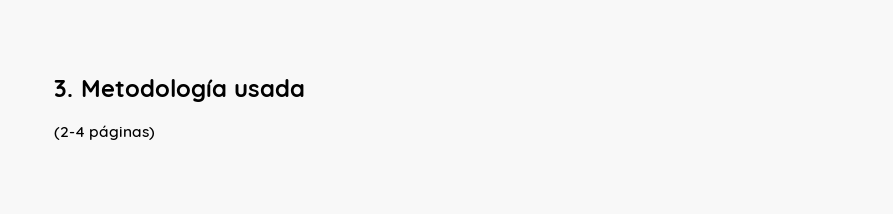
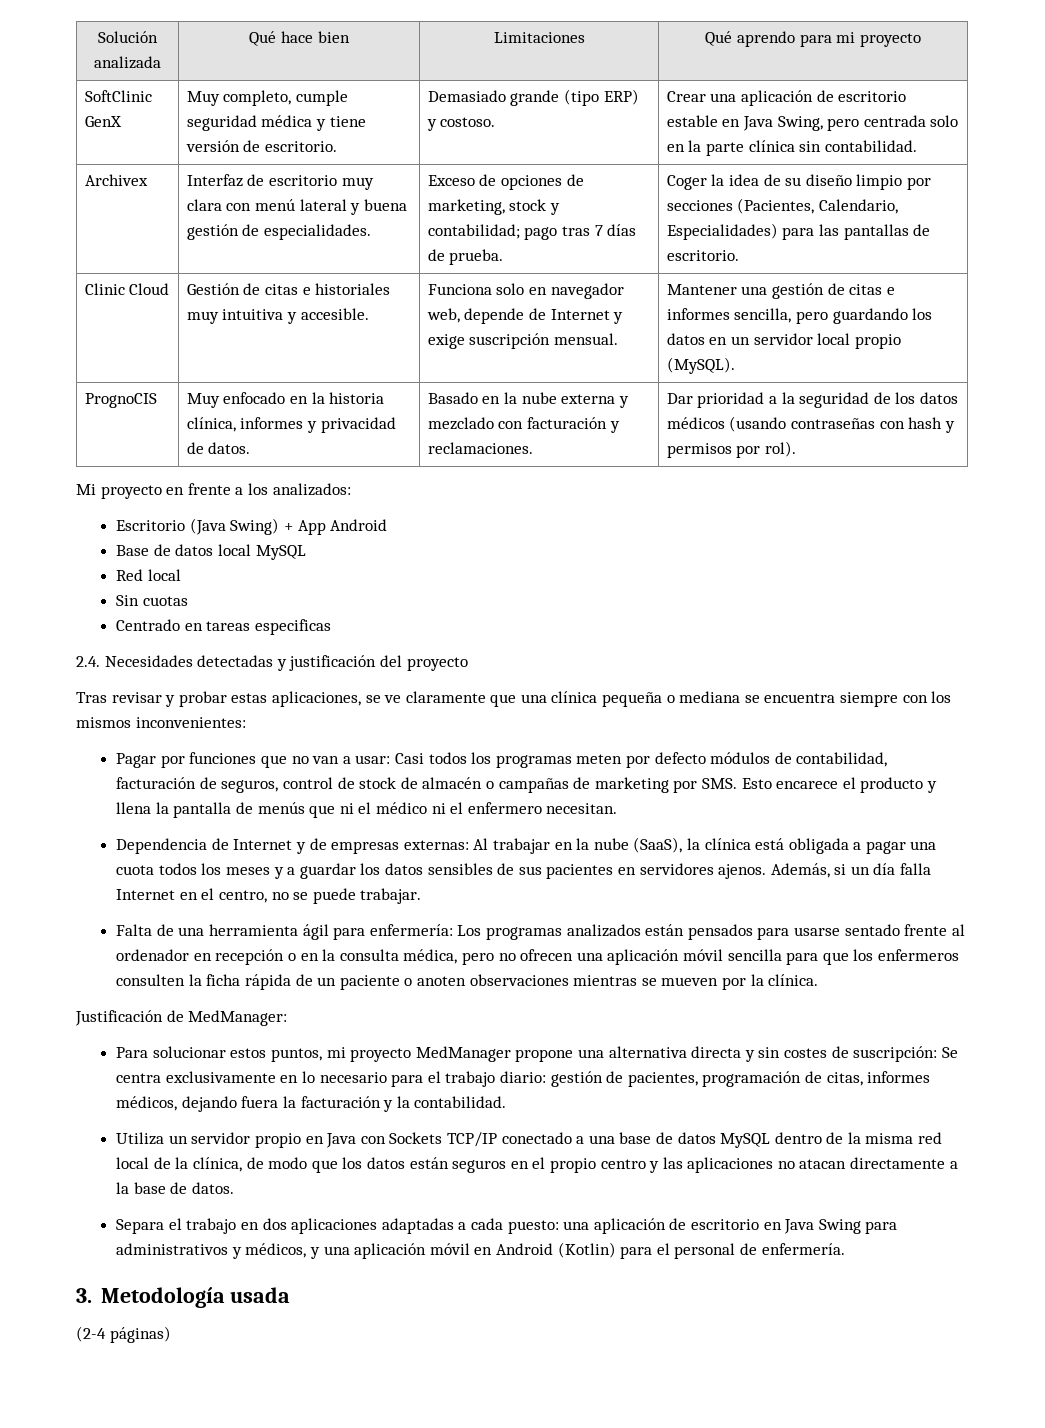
(54, 88) none -> [98,31,158,43] [94,56,161,69] [249,31,350,46] [493,32,585,43] [705,31,921,47] [84,90,152,102] [84,116,122,127] [186,90,348,106] [186,115,366,131] [185,140,337,152] [427,89,639,106] [426,117,496,131] [666,90,907,106] [666,115,959,131] [666,140,917,156] [84,174,148,186] [186,174,374,190] [186,199,407,215] [186,224,371,240] [427,174,584,190] [427,199,560,215] [427,224,637,240] [427,249,504,265] [666,174,931,190] [666,198,898,214] [666,223,931,240] [666,250,739,261] [84,283,170,295] [186,283,391,295] [186,308,369,324] [427,283,624,299] [426,308,624,324] [427,333,618,349] [666,283,895,299] [666,308,933,324] [666,333,901,349] [666,357,735,374] [84,393,157,408] [186,392,385,408] [186,417,396,433] [186,442,251,454] [427,392,629,408] [427,417,620,433] [427,442,533,454] [666,392,958,408] [666,416,955,433] [666,441,796,458] [76,483,351,499] [116,518,388,535] [116,544,306,560] [116,569,181,581] [116,595,188,606] [116,619,332,635] [76,655,468,671] [76,691,952,707] [76,717,246,728] [116,752,888,768] [116,777,937,793] [116,802,618,818] [116,837,937,854] [116,863,932,879] [116,888,422,904] [116,924,965,940] [116,949,959,965] [116,974,819,990] [75,1010,288,1026] [116,1046,958,1062] [116,1071,931,1087] [116,1096,507,1112] [116,1132,943,1148] [116,1157,958,1173] [116,1182,235,1194] [116,1218,898,1234] [116,1242,845,1259] Solución analizada | Qué hace bien | Limitaciones | Qué aprendo para mi proyecto // SoftClinic GenX | Muy completo, cumple seguridad médica y tiene versión de escritorio. | Demasiado grande (tipo ERP) y costoso. | Crear una aplicación de escritorio estable en Java Swing, pero centrada solo en la parte clínica sin contabilidad. // Archivex | Interfaz de escritorio muy clara con menú lateral y buena gestión de especialidades. | Exceso de opciones de marketing, stock y contabilidad; pago tras 7 días de prueba. | Coger la idea de su diseño limpio por secciones (Pacientes, Calendario, Especialidades) para las pantallas de escritorio. // Clinic Cloud | Gestión de citas e historiales muy intuitiva y accesible. | Funciona solo en navegador web, depende de Internet y exige suscripción mensual. | Mantener una gestión de citas e informes sencilla, pero guardando los datos en un servidor local propio (MySQL). // PrognoCIS | Muy enfocado en la historia clínica, informes y privacidad de datos. | Basado en la nube externa y mezclado con facturación y reclamaciones. | Dar prioridad a la seguridad de los datos médicos (usando contraseñas con hash y permisos por rol). // Mi proyecto en frente a los analizados: // Escritorio (Java Swing) + App Android // Base de datos local MySQL // Red local // Sin cuotas // Centrado en tareas especificas // 2.4. Necesidades detectadas y justificación del proyecto // Tras revisar y probar estas aplicaciones, se ve claramente que una clínica pequeña o mediana se encuentra siempre con los mismos inconvenientes: // Pagar por funciones que no van a usar: Casi todos los programas meten por defecto módulos de contabilidad, facturación de seguros, control de stock de almacén o campañas de marketing por SMS. Esto encarece el producto y llena la pantalla de menús que ni el médico ni el enfermero necesitan. // Dependencia de Internet y de empresas externas: Al trabajar en la nube (SaaS), la clínica está obligada a pagar una cuota todos los meses y a guardar los datos sensibles de sus pacientes en servidores ajenos. Además, si un día falla Internet en el centro, no se puede trabajar. // Falta de una herramienta ágil para enfermería: Los programas analizados están pensados para usarse sentado frente al ordenador en recepción o en la consulta médica, pero no ofrecen una aplicación móvil sencilla para que los enfermeros consulten la ficha rápida de un paciente o anoten observaciones mientras se mueven por la clínica. // Justificación de MedManager: // Para solucionar estos puntos, mi proyecto MedManager propone una alternativa directa y sin costes de suscripción: Se centra exclusivamente en lo necesario para el trabajo diario: gestión de pacientes, programación de citas, informes médicos, dejando fuera la facturación y la contabilidad. // Utiliza un servidor propio en Java con Sockets TCP/IP conectado a una base de datos MySQL dentro de la misma red local de la clínica, de modo que los datos están seguros en el propio centro y las aplicaciones no atacan directamente a la base de datos. // Separa el trabajo en dos aplicaciones adaptadas a cada puesto: una aplicación de escritorio en Java Swing para administrativos y médicos, y una aplicación móvil en Android (Kotlin) para el personal de enfermería. //

